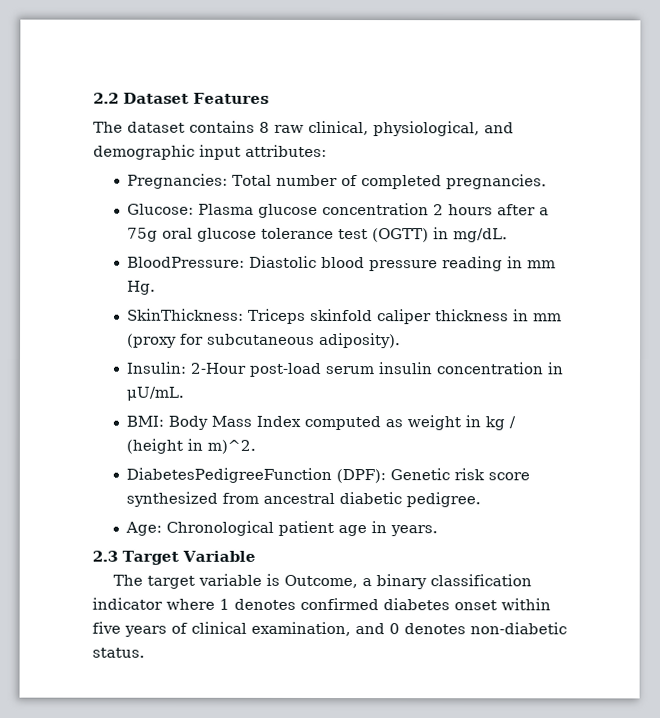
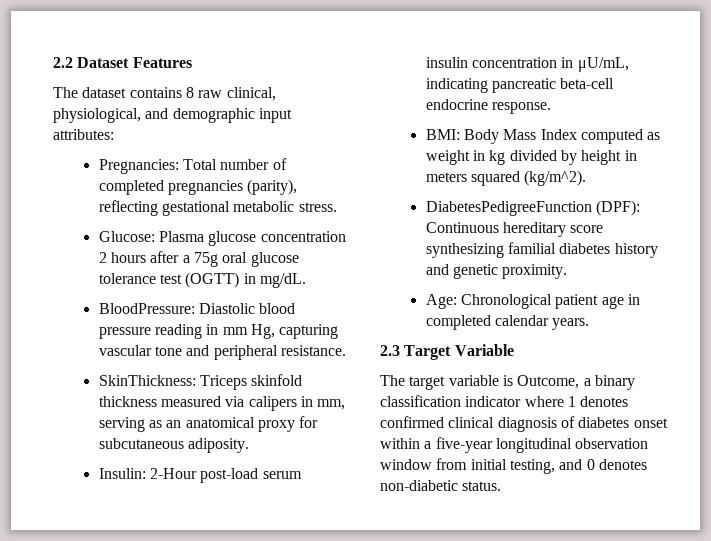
[446,174,548,190] pregnancies. -> [168,179,298,195] [98,200,337,216] pregnancies (parity), reflecting gestational metabolic stress.
[127,280,157,295] [127,308,563,325] [127,333,178,348] Hg. // SkinThickness: Triceps skinfold caliper thickness in mm (proxy -> [251,324,339,339] [98,345,347,360] [98,374,303,390] [98,396,346,411] [98,417,296,432] Hg, capturing vascular tone and peripheral resistance. // SkinThickness: Triceps skinfold thickness measured via calipers in mm, serving as an anatomical proxy
[319,332,402,349] adiposity). -> [188,438,250,453] adiposity.
[126,386,185,401] μU/mL. -> [577,57,629,72] [425,78,615,93] [425,99,552,114] μU/mL, indicating pancreatic beta-cell endocrine response.
[509,416,517,429] [126,438,257,454] [126,467,531,484] [126,491,482,508] / (height in m)^2. // DiabetesPedigreeFunction (DPF): Genetic risk score synthesized from ancestral diabetic pedigree. -> [509,150,637,165] [425,170,587,186] [425,200,641,216] [425,222,604,237] [425,242,658,258] [425,264,568,279] divided by height in meters squared (kg/m^2). // DiabetesPedigreeFunction (DPF): Continuous hereditary score synthesizing familial diabetes history and genetic proximity.
(388, 527) none -> [425,315,550,330] completed calendar
[383,598,551,611] [92,621,351,637] diabetes onset within five years of clinical examination, -> [448,416,668,432] [380,437,649,453] [380,458,555,474] clinical diagnosis of diabetes onset within a five-year longitudinal observation window from initial testing,

